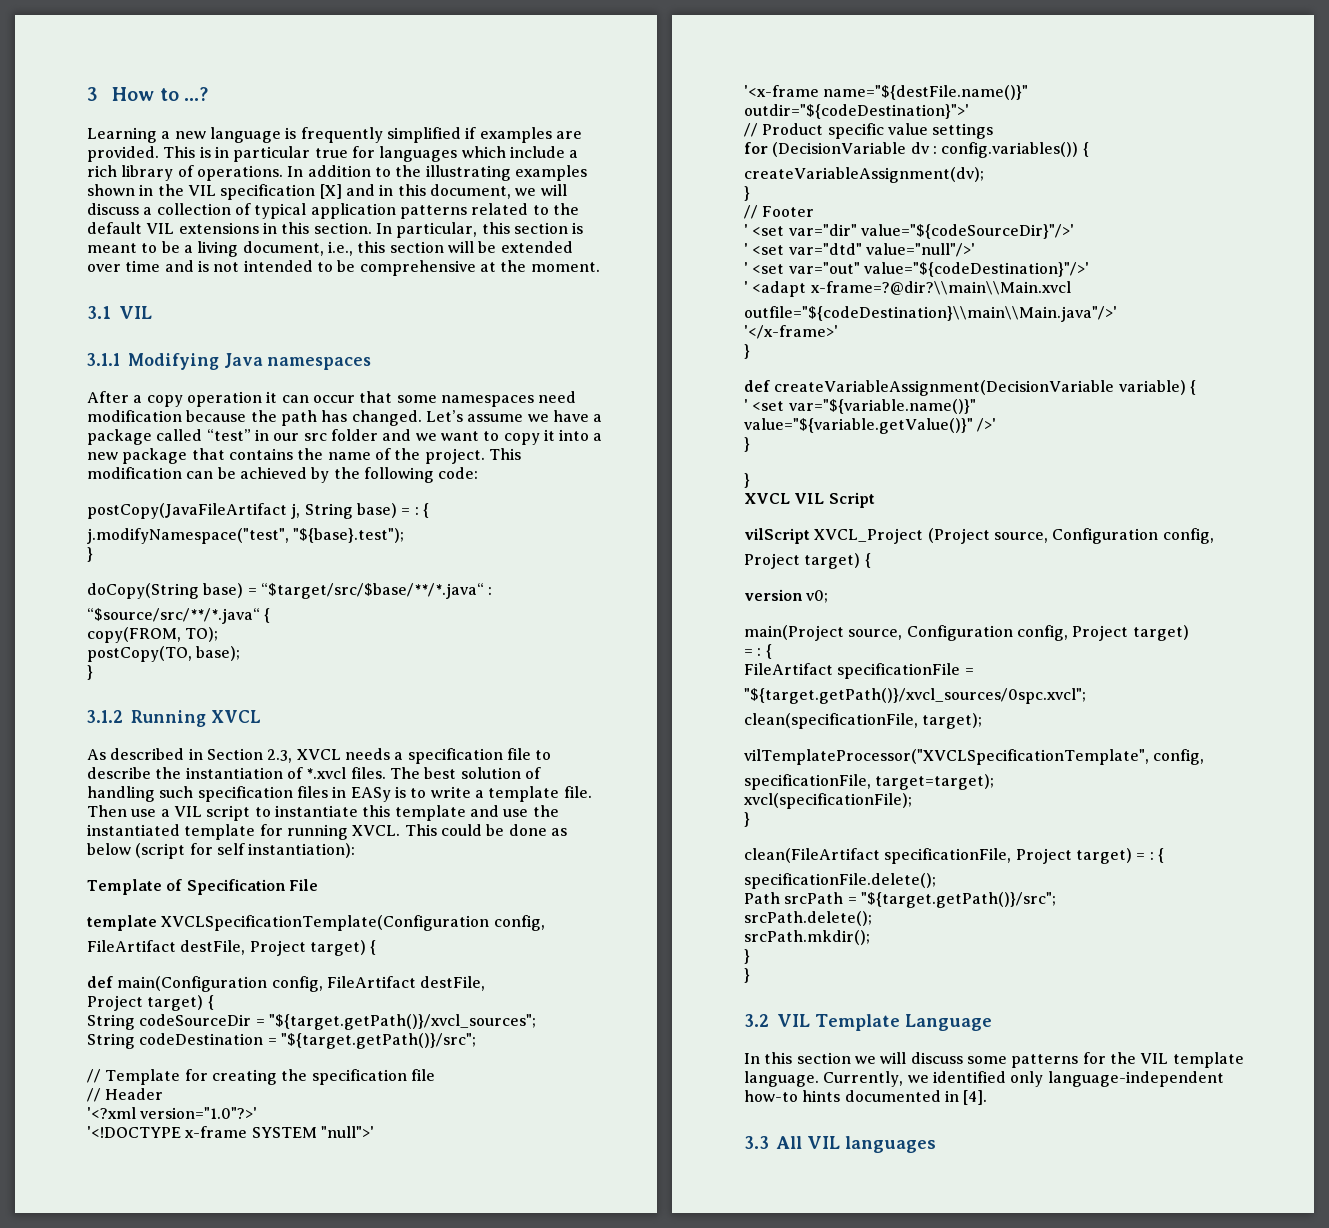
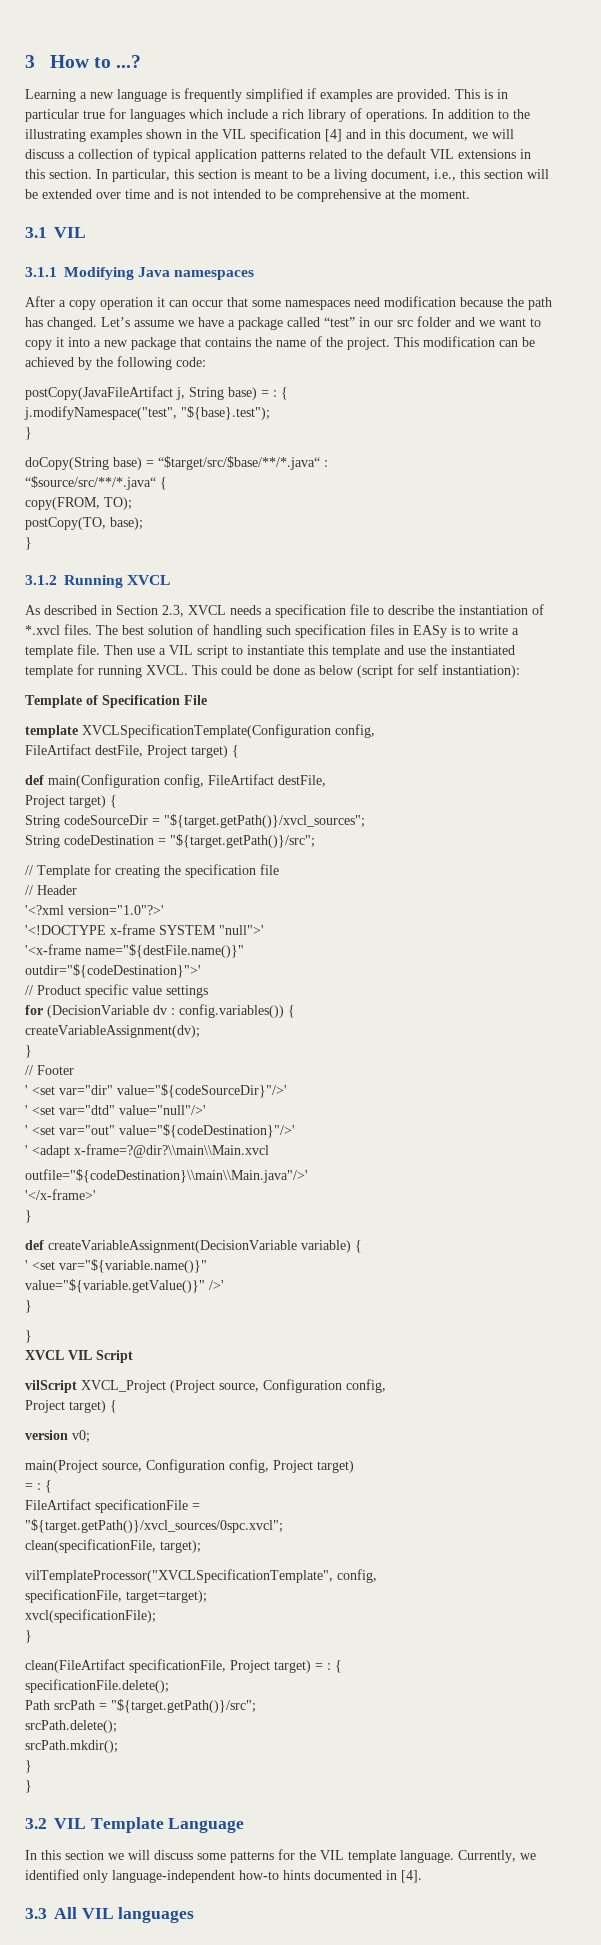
[319,184,342,199] [X] -> [325,129,342,142] [4]

